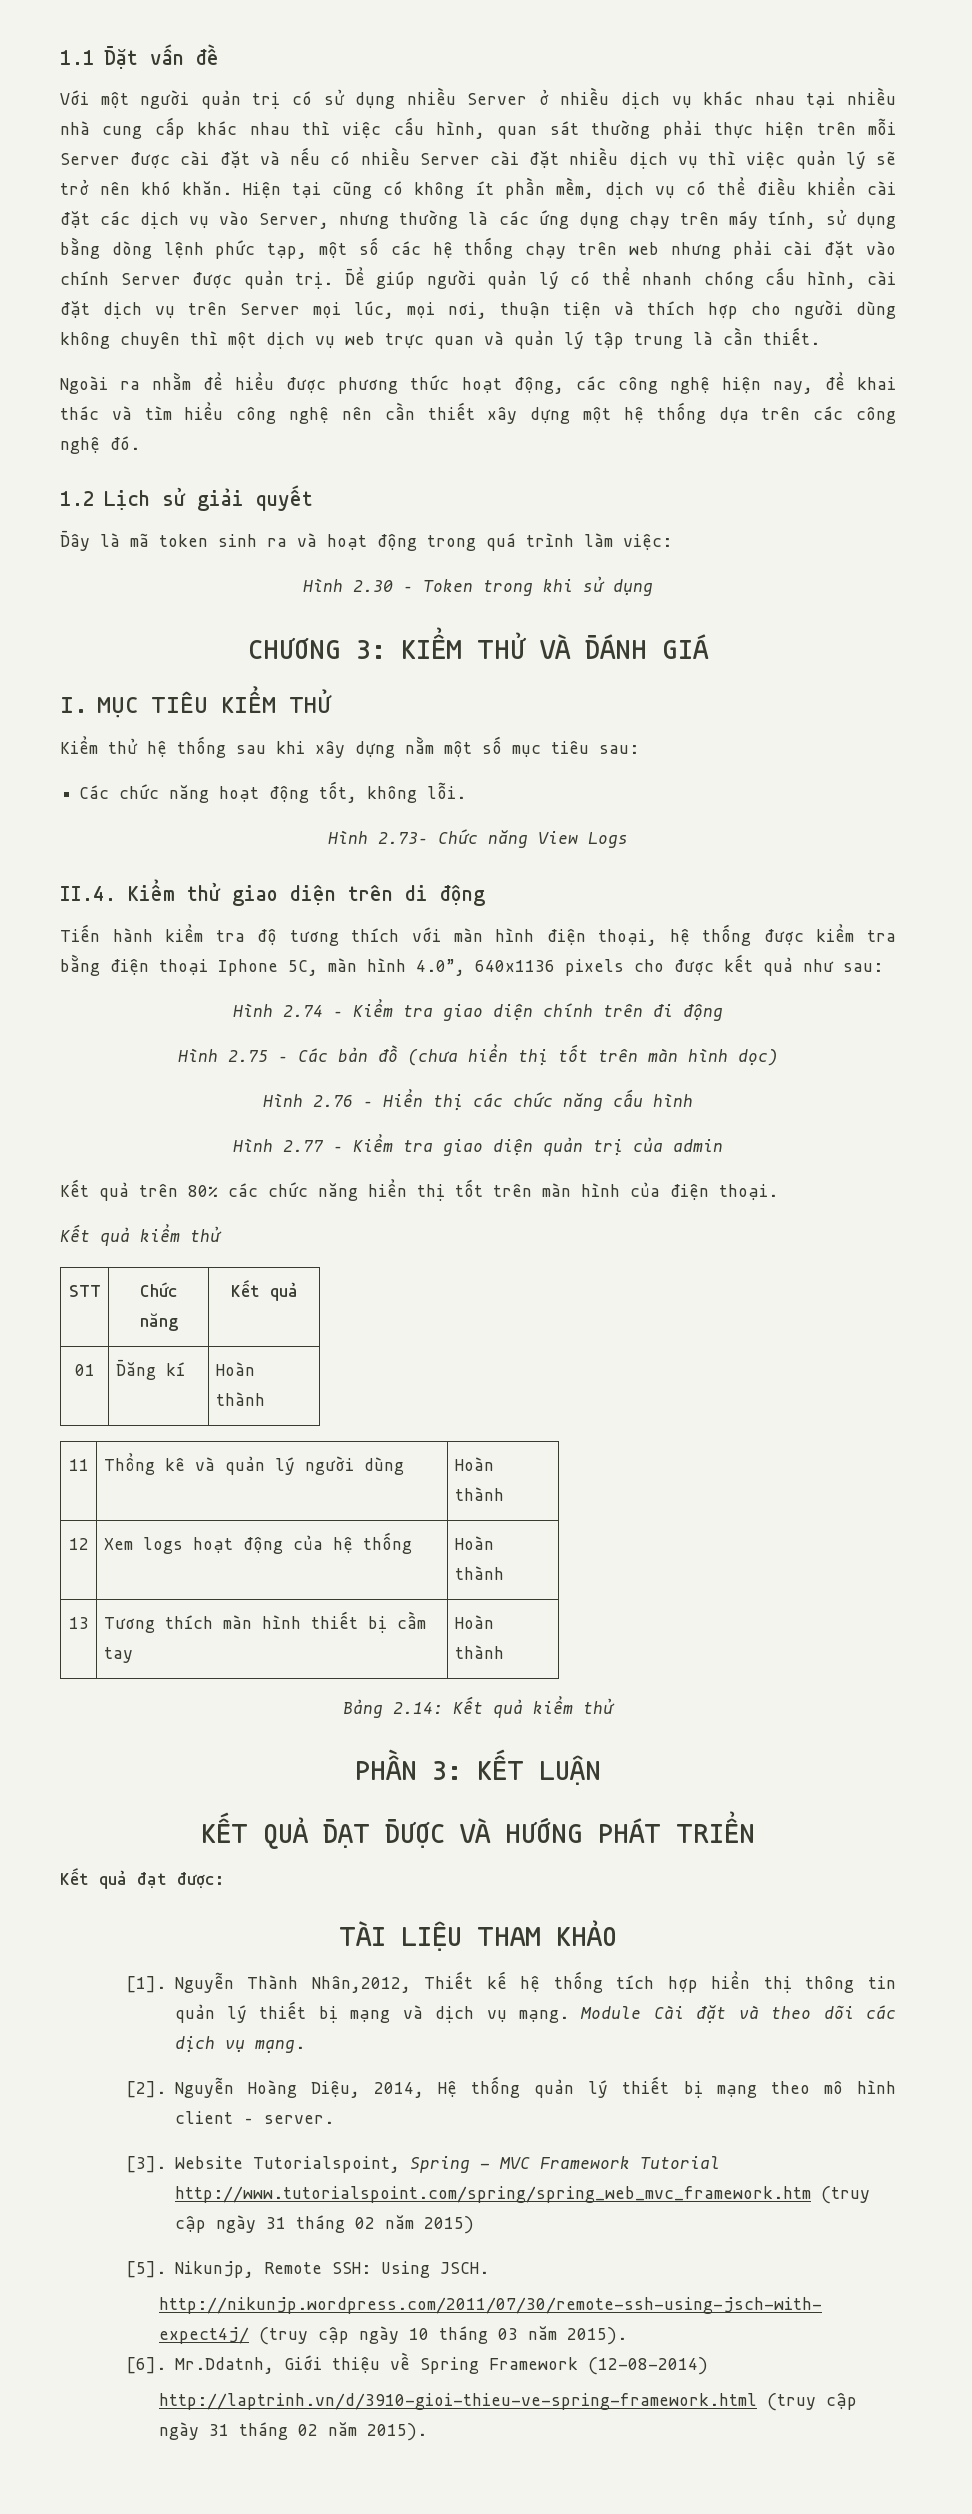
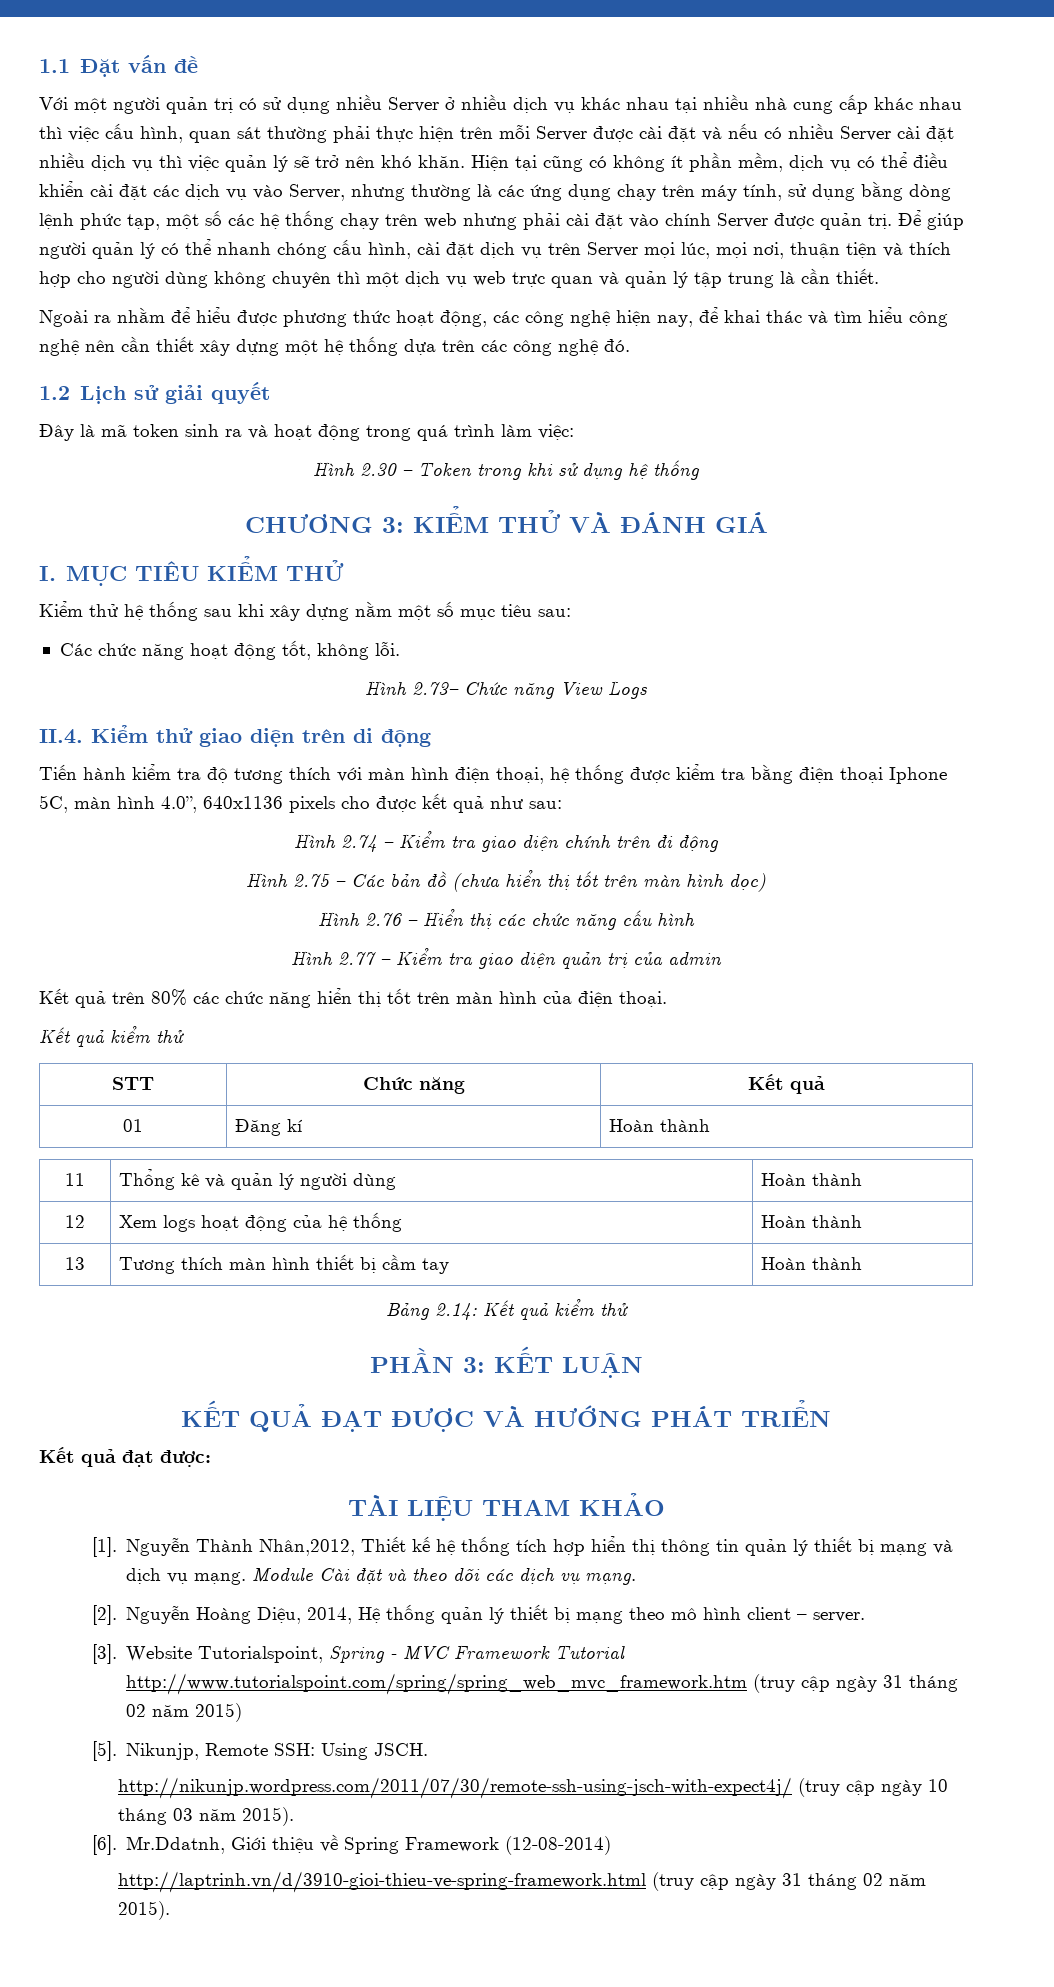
(653, 587) none -> [628,460,700,480] hệ thống

